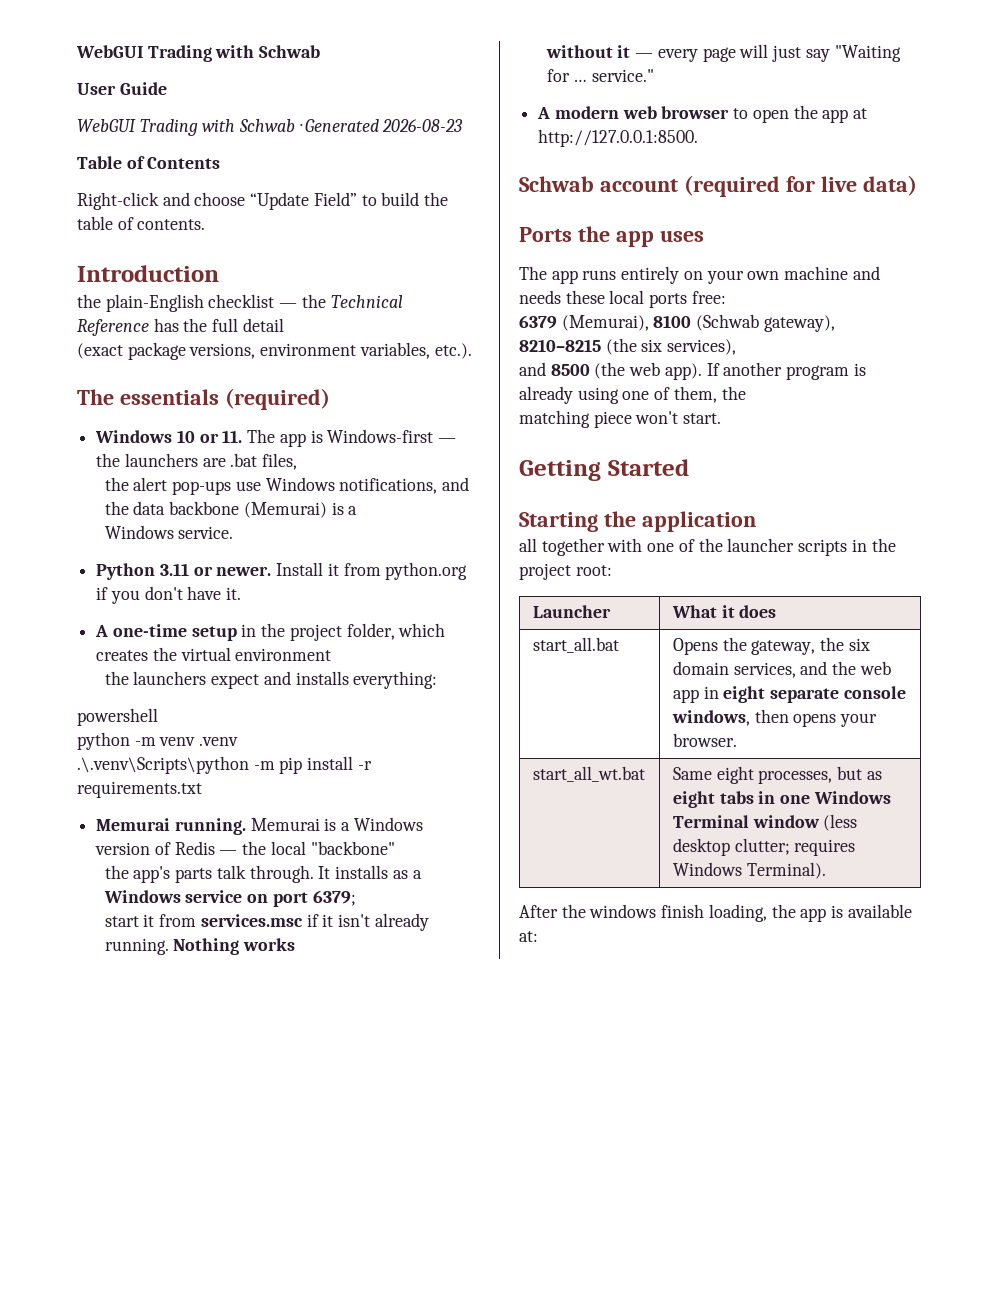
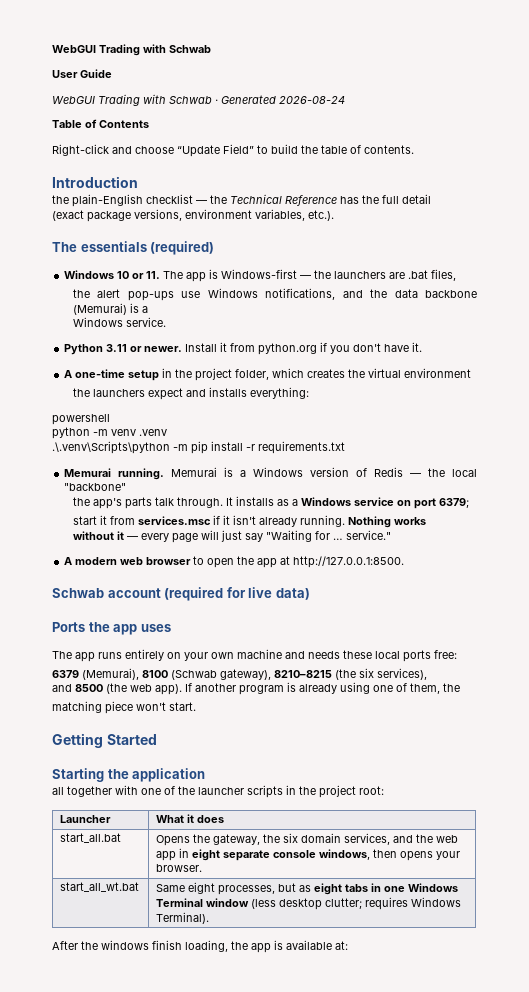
[382,119,464,132] 2026-08-23 -> [279,96,345,104] 2026-08-24

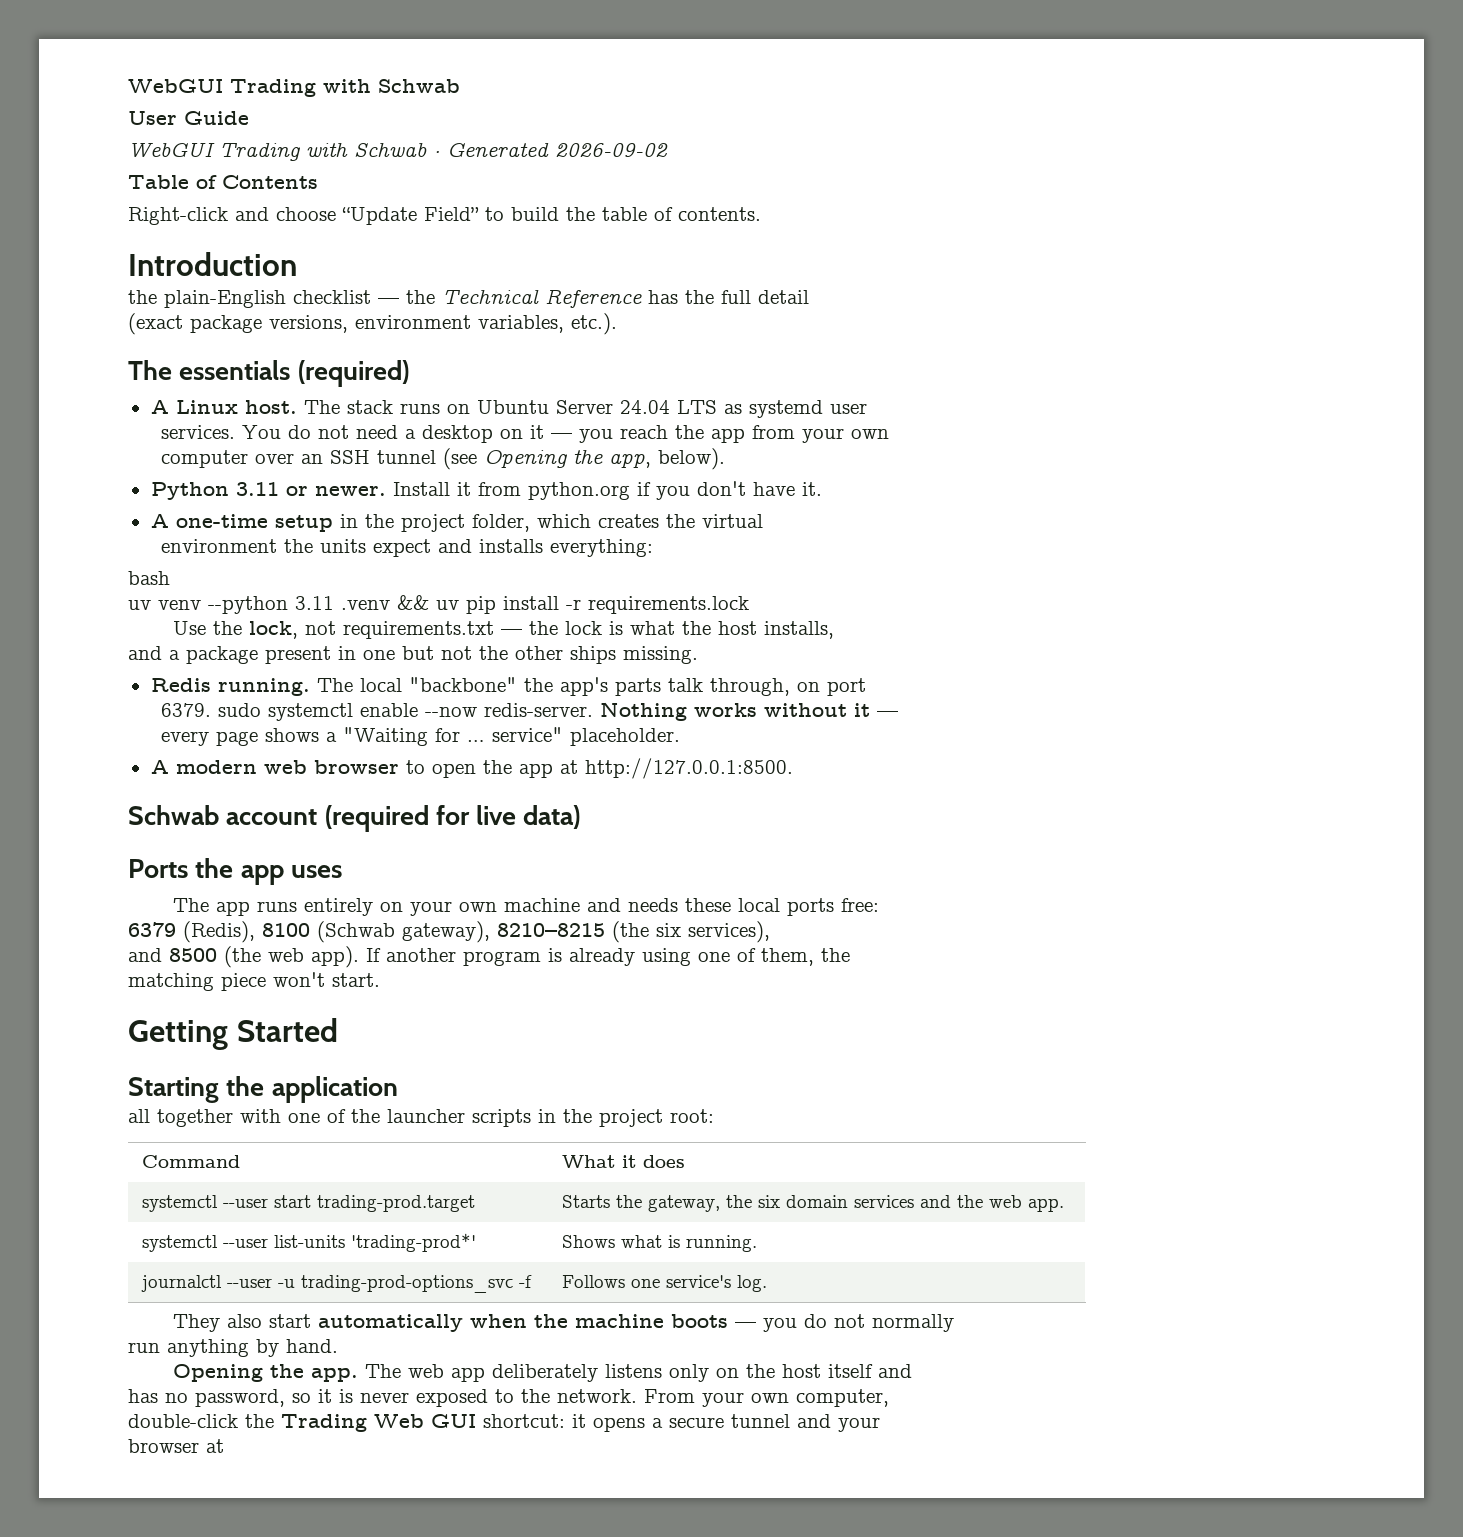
[279,96,345,104] 2026-08-24 -> [555,143,668,157] 2026-09-02
[64,269,457,282] [72,288,477,301] [72,303,148,315] [72,317,166,327] Windows 10 or 11. The app is Windows-first — the launchers are .bat files, // the alert pop-ups use Windows notifications, and the data backbone (Memurai) is a // Windows service. -> [150,400,867,418] [161,425,890,443] [161,448,726,470] A Linux host. The stack runs on Ubuntu Server 24.04 LTS as systemd user // services. You do not need a desktop on it — you reach the app from your own // computer over an SSH tunnel (see Opening the app, below).
[404,368,472,378] [72,388,145,397] environment // the launchers -> [161,539,367,553] // environment the units
[52,414,110,425] [52,427,136,439] powershell // python -m venv -> [128,571,170,585] [128,596,334,614] bash // uv venv --python 3.11
[52,441,188,454] // .\.venv\Scripts\python -m -> [397,595,459,610] && uv
[258,441,345,454] [64,467,446,480] requirements.txt // Memurai running. Memurai is a Windows version of Redis — the -> [588,596,749,614] [173,621,835,639] [128,646,698,664] [150,678,353,696] requirements.lock // Use the lock, not requirements.txt — the lock is what the host installs, // and a package present in one but not the other ships missing. // Redis running. The
(127, 487) // -> (517, 684) none
[176,496,469,509] [72,515,345,527] through. It installs as a Windows service on port 6379; // start it from services.msc if it isn't already running. -> [709,678,866,696] [161,703,594,721] through, on port // 6379. sudo systemctl enable --now redis-server.
(426, 521) // -> (758, 710) none
(138, 538) none -> (899, 714) //
[200,530,263,542] will just say -> [265,728,338,742] shows a
[345,530,391,540] service." -> [492,727,681,746] service" placeholder.
[82,668,139,680] (Memurai), -> [183,921,255,943] (Redis),
[60,815,112,823] Launcher -> [142,1155,241,1168] Command
[60,833,122,843] [156,835,191,846] start_all.bat | Opens -> [142,1195,476,1212] [562,1195,611,1208] systemctl --user start trading-prod.target | Starts
[344,833,391,845] services, -> [854,1195,915,1208] services
[156,848,461,861] [156,864,203,872] [60,882,140,892] [156,882,459,895] [156,897,462,910] [156,912,210,924] [52,940,348,953] app in eight separate console windows, then opens your browser. // start_all_wt.bat | Same eight processes, but as eight tabs in one Windows Terminal window (less desktop clutter; requires Windows Terminal). // After the windows finish loading, the app is available at: -> [1028,1198,1065,1212] [142,1233,477,1252] [562,1235,758,1252] [141,1275,533,1293] [562,1275,768,1292] [173,1314,955,1332] [128,1339,338,1357] [173,1364,913,1382] [128,1389,889,1407] [128,1414,880,1432] [128,1439,224,1453] app. // systemctl --user list-units 'trading-prod*' | Shows what is running. // journalctl --user -u trading-prod-options_svc -f | Follows one service's log. // They also start automatically when the machine boots — you do not normally // run anything by hand. // Opening the app. The web app deliberately listens only on the host itself and // has no password, so it is never exposed to the network. From your own computer, // double-click the Trading Web GUI shortcut: it opens a secure tunnel and your // browser at

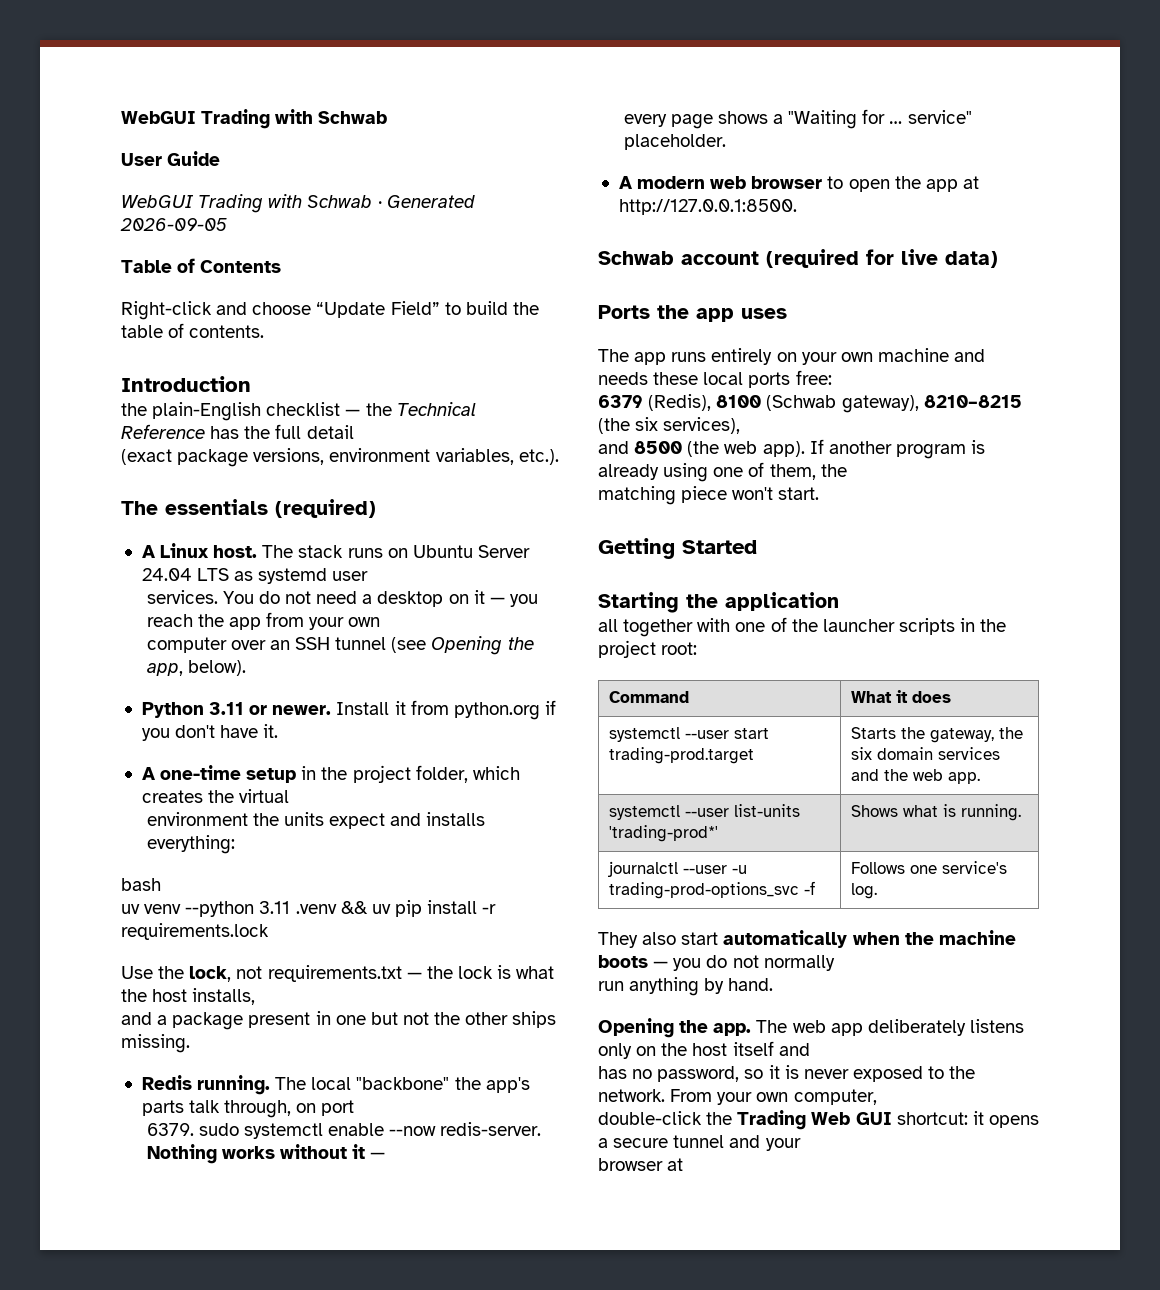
[555,143,668,157] 2026-09-02 -> [120,218,227,231] 2026-09-05

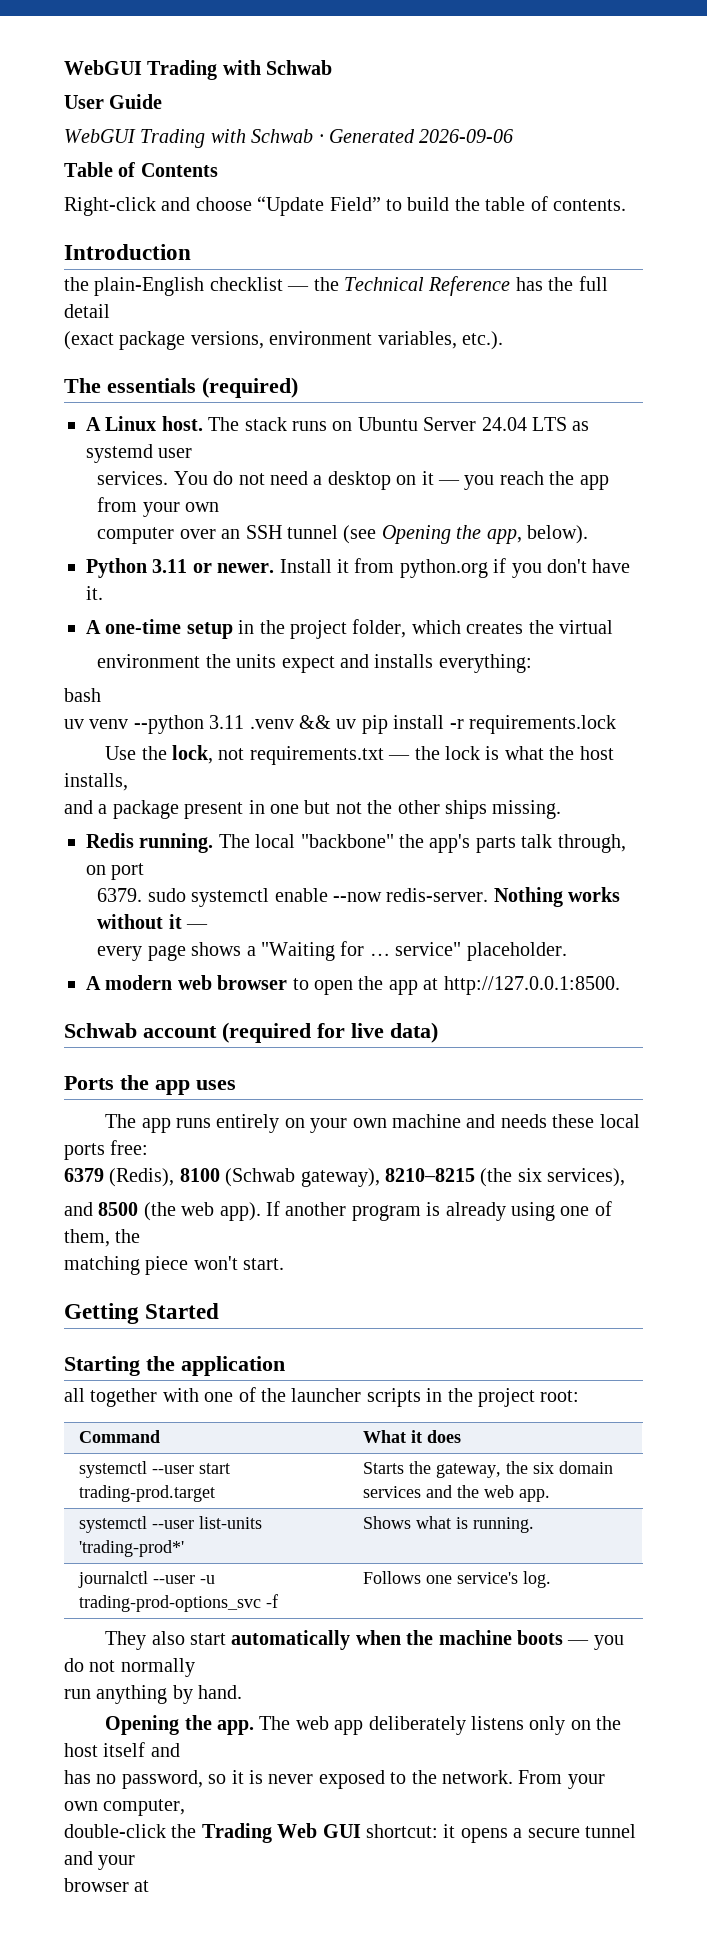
[120,218,227,231] 2026-09-05 -> [419,129,514,143] 2026-09-06

